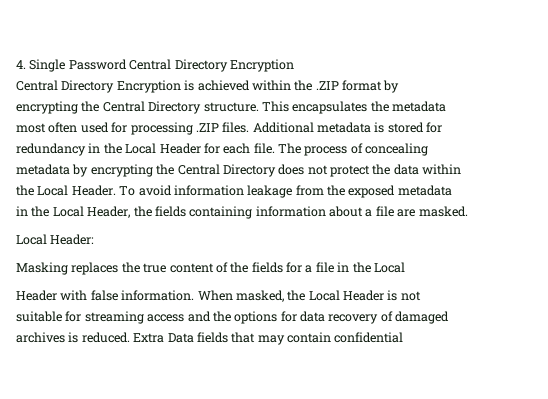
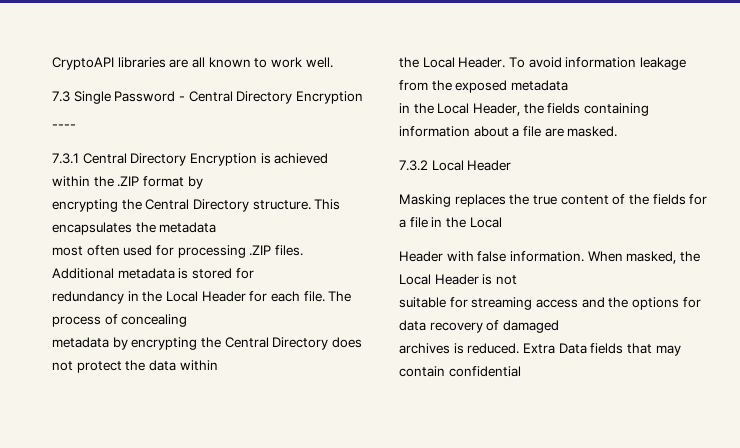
[16,60,26,69] 4. -> [52,57,333,70] [52,91,70,102] CryptoAPI libraries are all known to work well. // 7.3
(127, 64) none -> [178,96,185,101] -
(294, 65) none -> [52,124,76,129] [52,153,79,164] ---- // 7.3.1
[16,234,95,245] Local Header: -> [399,160,512,171] 7.3.2 Local Header

